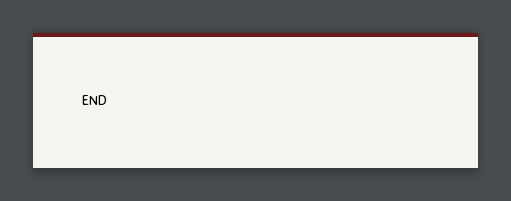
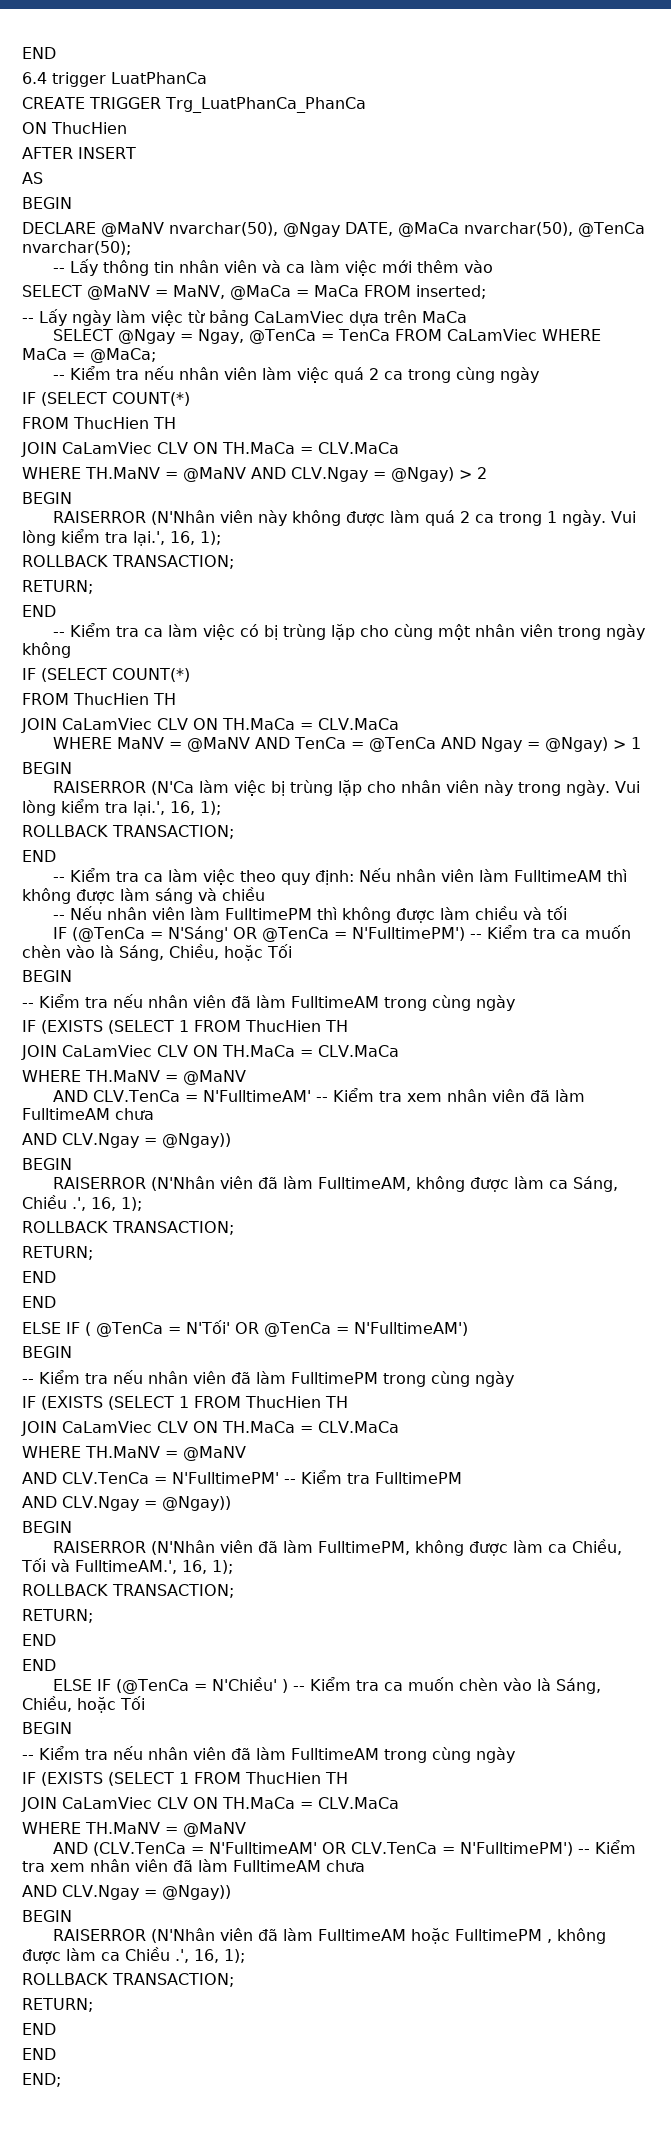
[82,95,107,105] END -> [22,47,56,59] [22,72,207,87] [22,97,366,113] [22,122,127,134] [22,147,136,159] [22,172,43,184] [22,197,72,209] [22,222,645,237] [22,241,131,255] [52,259,493,276] [22,285,486,300] [22,309,467,326] [52,329,601,344] [22,348,156,363] [52,366,539,383] [22,392,190,406] [22,417,176,429] [21,442,399,457] [22,467,487,482] [22,492,72,504] [52,510,636,526] [22,529,221,546] [22,555,234,569] [22,580,93,594] [22,605,56,617] [52,623,645,640] [22,642,71,658] [22,668,190,682] [22,693,176,705] [21,718,399,733] [52,737,641,752] [22,762,72,774] [52,780,640,796] [22,799,221,816] [22,825,234,839] [22,850,56,862] [52,868,627,885] [22,887,265,904] [52,906,567,923] [52,925,631,942] [22,944,292,961] [22,970,72,982] [22,994,515,1011] [22,1020,348,1034] [21,1045,399,1060] [22,1070,246,1085] [52,1088,585,1102] [22,1108,154,1120] [22,1133,231,1148] [22,1158,72,1170] [52,1176,618,1192] [22,1195,142,1211] [22,1221,234,1235] [22,1246,93,1260] [22,1271,56,1283] [22,1296,56,1308] [22,1320,468,1337] [22,1346,72,1358] [22,1370,514,1387] [22,1396,348,1410] [21,1421,399,1436] [22,1446,246,1461] [22,1470,462,1484] [22,1496,231,1511] [22,1521,72,1533] [52,1539,622,1556] [21,1558,233,1574] [22,1584,234,1598] [22,1609,93,1623] [22,1634,56,1646] [22,1659,56,1671] [52,1677,601,1694] [22,1696,145,1713] [22,1722,72,1734] [22,1746,515,1763] [22,1772,348,1786] [21,1797,399,1812] [22,1822,246,1837] [52,1840,637,1856] [22,1859,365,1872] [22,1885,231,1900] [22,1910,72,1922] [52,1928,606,1944] [22,1947,245,1964] [22,1973,234,1987] [22,1998,93,2012] [22,2023,56,2035] [22,2048,56,2060] [22,2073,61,2087] END // 6.4 trigger LuatPhanCa // CREATE TRIGGER Trg_LuatPhanCa_PhanCa // ON ThucHien // AFTER INSERT // AS // BEGIN // DECLARE @MaNV nvarchar(50), @Ngay DATE, @MaCa nvarchar(50), @TenCa nvarchar(50); // -- Lấy thông tin nhân viên và ca làm việc mới thêm vào // SELECT @MaNV = MaNV, @MaCa = MaCa FROM inserted; // -- Lấy ngày làm việc từ bảng CaLamViec dựa trên MaCa // SELECT @Ngay = Ngay, @TenCa = TenCa FROM CaLamViec WHERE MaCa = @MaCa; // -- Kiểm tra nếu nhân viên làm việc quá 2 ca trong cùng ngày // IF (SELECT COUNT(*) // FROM ThucHien TH // JOIN CaLamViec CLV ON TH.MaCa = CLV.MaCa // WHERE TH.MaNV = @MaNV AND CLV.Ngay = @Ngay) > 2 // BEGIN // RAISERROR (N'Nhân viên này không được làm quá 2 ca trong 1 ngày. Vui lòng kiểm tra lại.', 16, 1); // ROLLBACK TRANSACTION; // RETURN; // END // -- Kiểm tra ca làm việc có bị trùng lặp cho cùng một nhân viên trong ngày không // IF (SELECT COUNT(*) // FROM ThucHien TH // JOIN CaLamViec CLV ON TH.MaCa = CLV.MaCa // WHERE MaNV = @MaNV AND TenCa = @TenCa AND Ngay = @Ngay) > 1 // BEGIN // RAISERROR (N'Ca làm việc bị trùng lặp cho nhân viên này trong ngày. Vui lòng kiểm tra lại.', 16, 1); // ROLLBACK TRANSACTION; // END // -- Kiểm tra ca làm việc theo quy định: Nếu nhân viên làm FulltimeAM thì không được làm sáng và chiều // -- Nếu nhân viên làm FulltimePM thì không được làm chiều và tối // IF (@TenCa = N'Sáng' OR @TenCa = N'FulltimePM') -- Kiểm tra ca muốn chèn vào là Sáng, Chiều, hoặc Tối // BEGIN // -- Kiểm tra nếu nhân viên đã làm FulltimeAM trong cùng ngày // IF (EXISTS (SELECT 1 FROM ThucHien TH // JOIN CaLamViec CLV ON TH.MaCa = CLV.MaCa // WHERE TH.MaNV = @MaNV // AND CLV.TenCa = N'FulltimeAM' -- Kiểm tra xem nhân viên đã làm FulltimeAM chưa // AND CLV.Ngay = @Ngay)) // BEGIN // RAISERROR (N'Nhân viên đã làm FulltimeAM, không được làm ca Sáng, Chiều .', 16, 1); // ROLLBACK TRANSACTION; // RETURN; // END // END // ELSE IF ( @TenCa = N'Tối' OR @TenCa = N'FulltimeAM') // BEGIN // -- Kiểm tra nếu nhân viên đã làm FulltimePM trong cùng ngày // IF (EXISTS (SELECT 1 FROM ThucHien TH // JOIN CaLamViec CLV ON TH.MaCa = CLV.MaCa // WHERE TH.MaNV = @MaNV // AND CLV.TenCa = N'FulltimePM' -- Kiểm tra FulltimePM // AND CLV.Ngay = @Ngay)) // BEGIN // RAISERROR (N'Nhân viên đã làm FulltimePM, không được làm ca Chiều, Tối và FulltimeAM.', 16, 1); // ROLLBACK TRANSACTION; // RETURN; // END // END // ELSE IF (@TenCa = N'Chiều' ) -- Kiểm tra ca muốn chèn vào là Sáng, Chiều, hoặc Tối // BEGIN // -- Kiểm tra nếu nhân viên đã làm FulltimeAM trong cùng ngày // IF (EXISTS (SELECT 1 FROM ThucHien TH // JOIN CaLamViec CLV ON TH.MaCa = CLV.MaCa // WHERE TH.MaNV = @MaNV // AND (CLV.TenCa = N'FulltimeAM' OR CLV.TenCa = N'FulltimePM') -- Kiểm tra xem nhân viên đã làm FulltimeAM chưa // AND CLV.Ngay = @Ngay)) // BEGIN // RAISERROR (N'Nhân viên đã làm FulltimeAM hoặc FulltimePM , không được làm ca Chiều .', 16, 1); // ROLLBACK TRANSACTION; // RETURN; // END // END // END;

